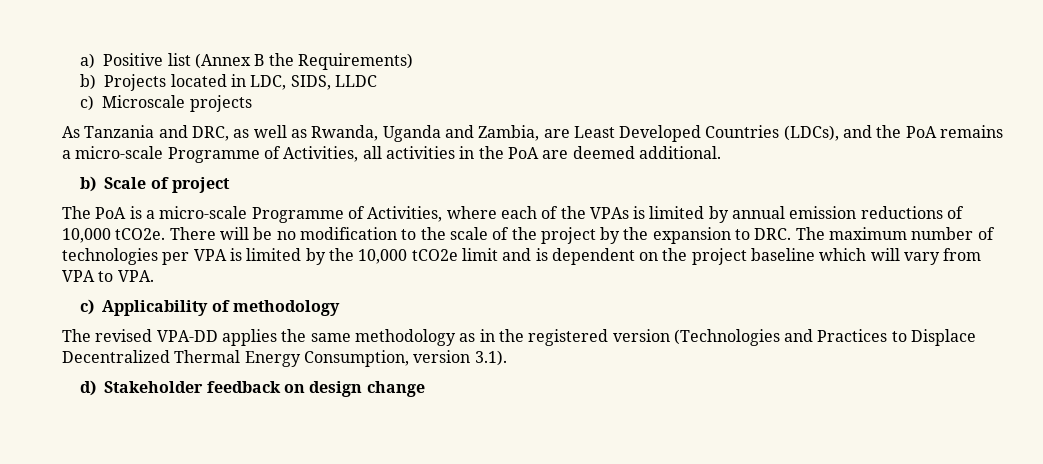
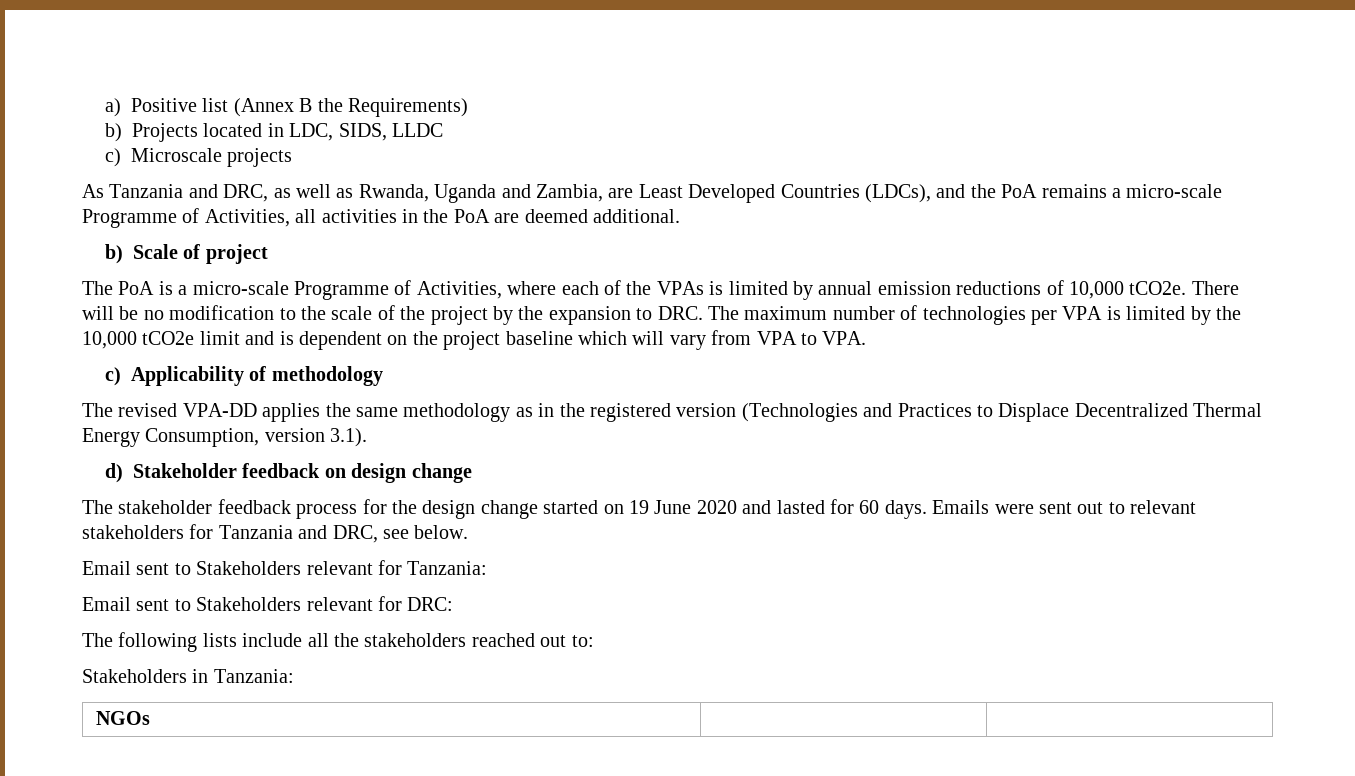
(425, 389) none -> [82,499,1197,519] [82,524,469,543] [82,560,488,575] [82,596,454,611] [82,632,594,652] [82,669,294,683] [96,711,151,725] // The stakeholder feedback process for the design change started on 19 June 2020 and lasted for 60 days. Emails were sent out to relevant stakeholders for Tanzania and DRC, see below. // Email sent to Stakeholders relevant for Tanzania: // Email sent to Stakeholders relevant for DRC: // The following lists include all the stakeholders reached out to: // Stakeholders in Tanzania: // NGOs | |

